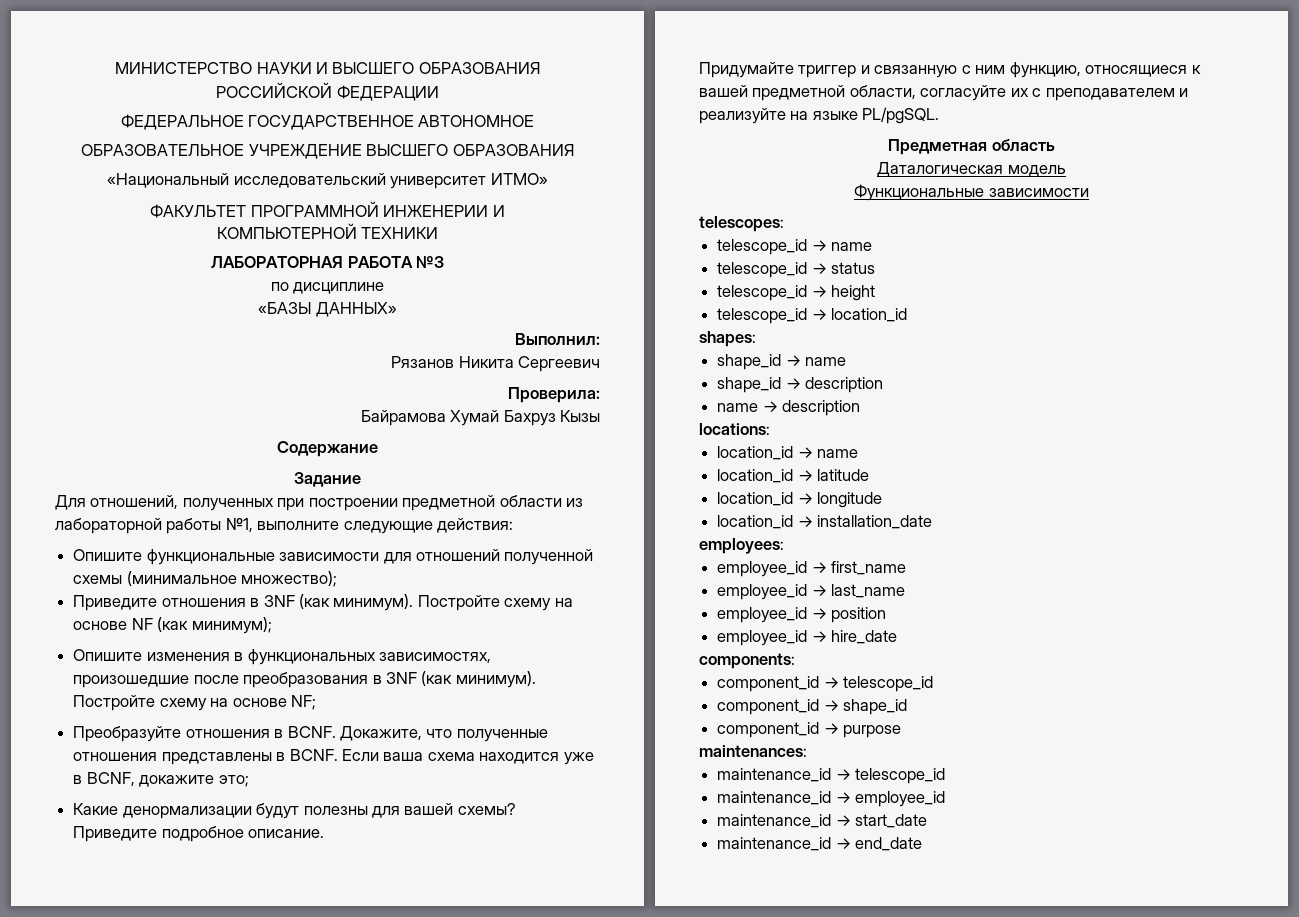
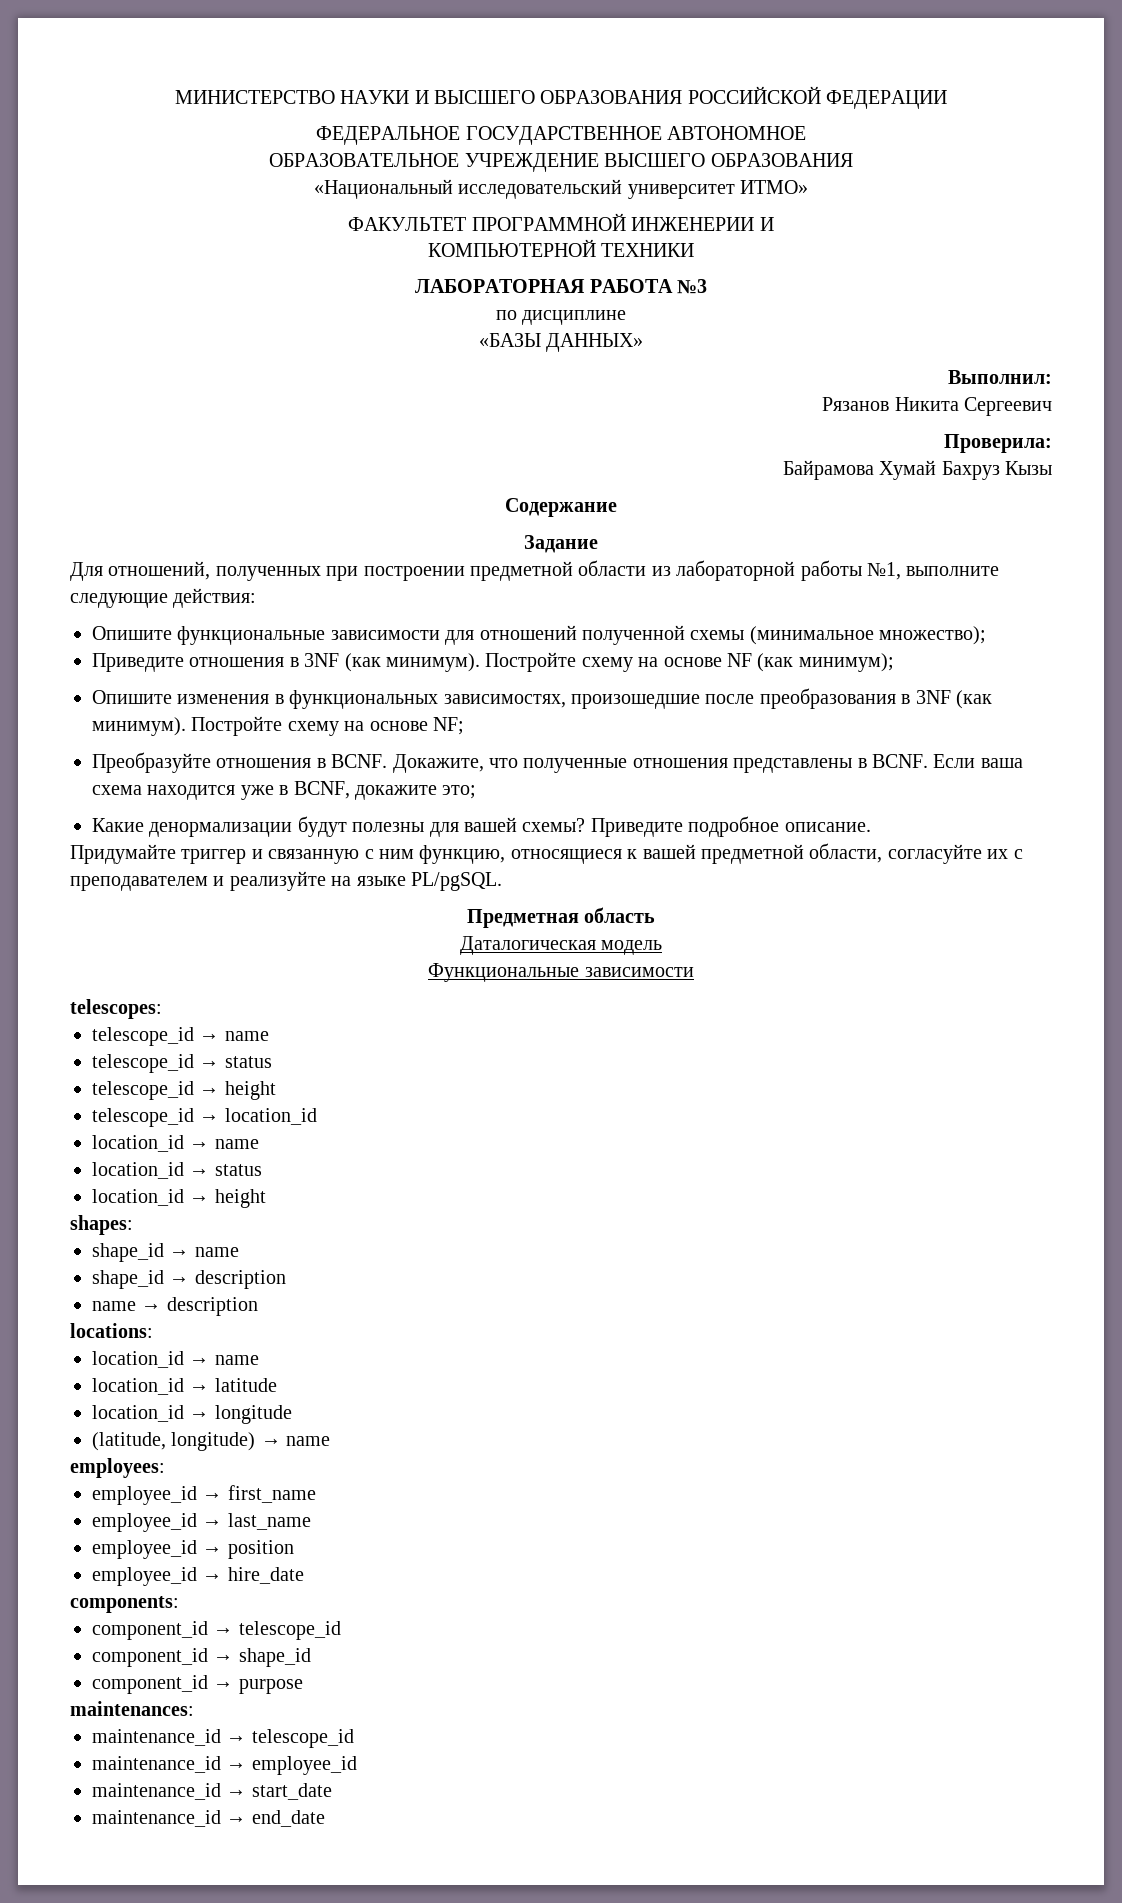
(908, 315) none -> [92,1135,259,1152] [92,1162,262,1179] [92,1189,266,1208] // location_id → name // location_id → status // location_id → height
[717,515,933,529] location_id → installation_date -> [92,1432,331,1451] (latitude, longitude) → name

